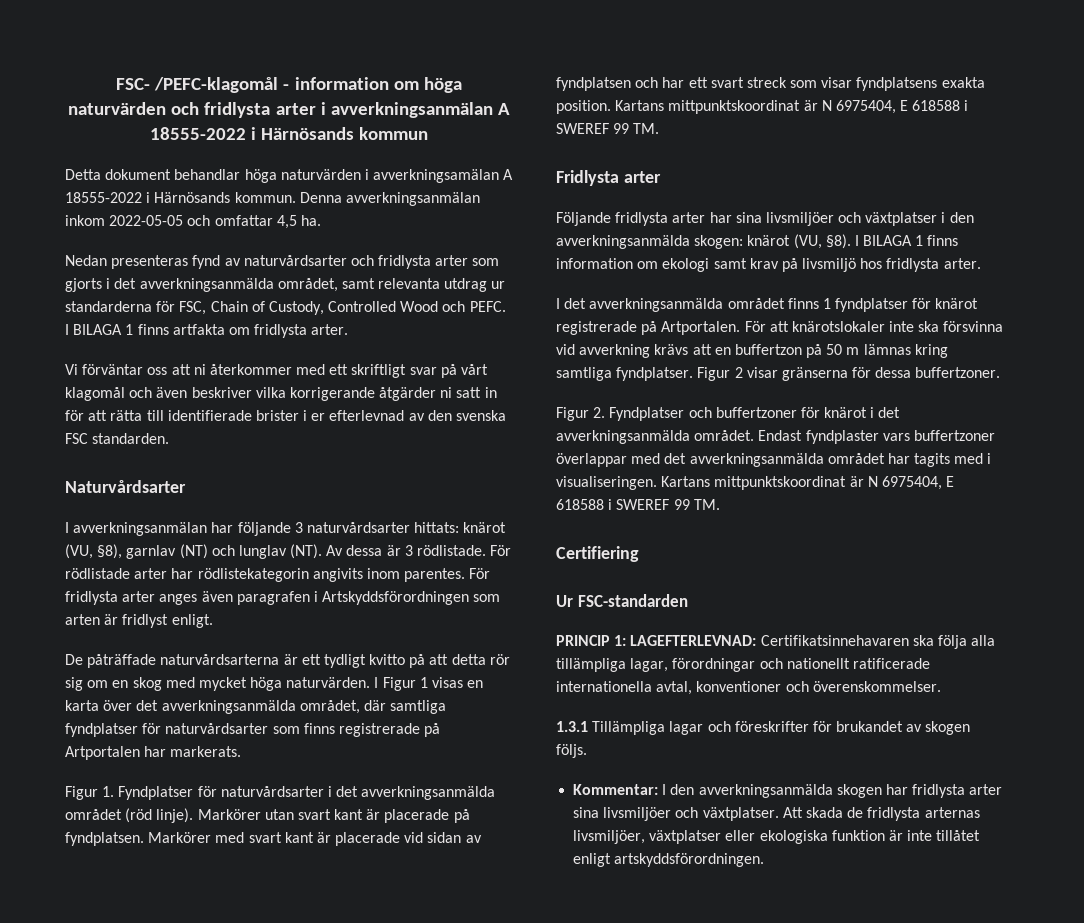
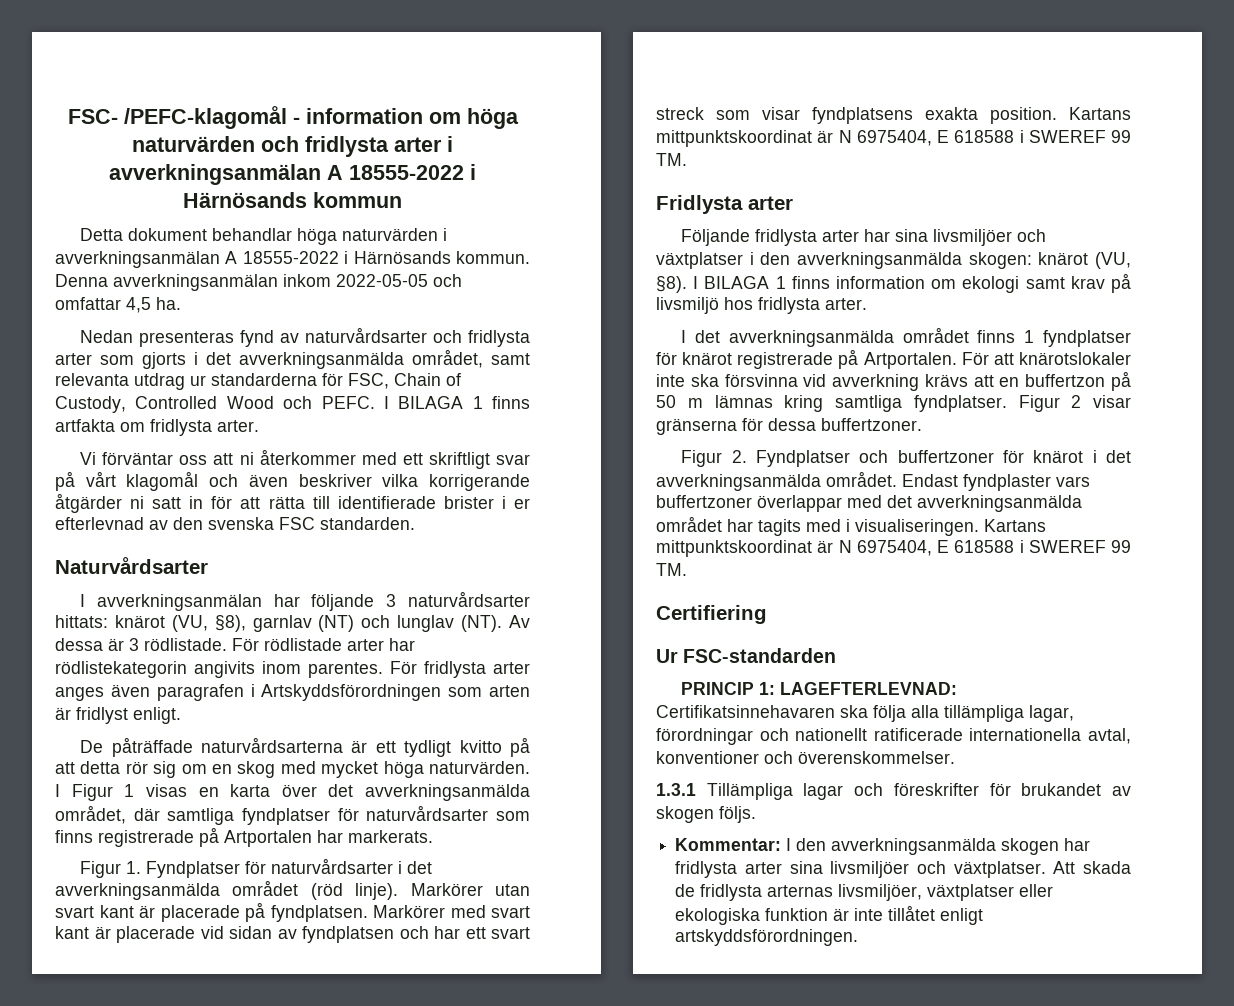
[373,169,500,183] avverkningsamälan -> [55,251,220,268] avverkningsanmälan

